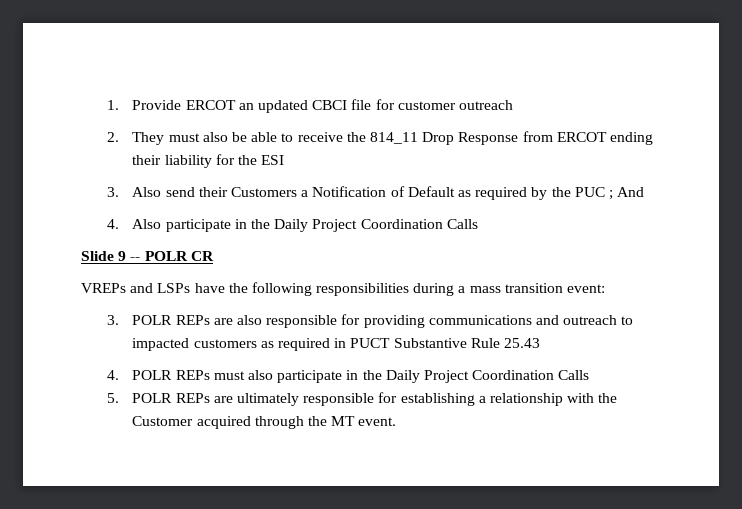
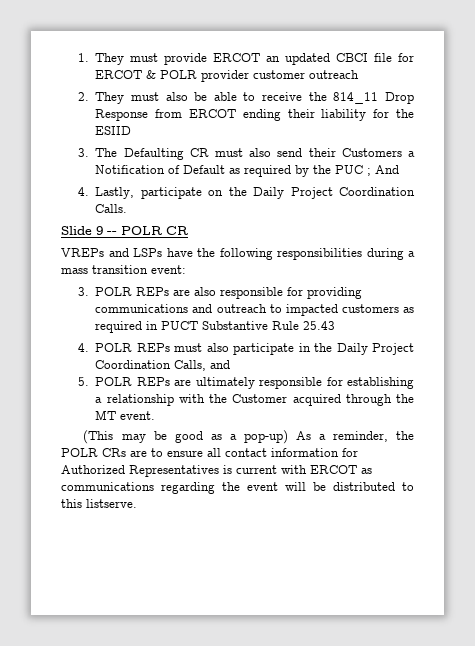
[132,100,182,110] Provide -> [95,53,208,65] They must provide
(395, 104) none -> [95,70,250,82] ERCOT & POLR provider
[261,155,285,165] [106,187,162,197] ESI // 3. Also -> [95,126,132,135] [77,148,272,160] ESIID // 3. The Defaulting CR must also
[132,219,478,232] Also participate in the Daily Project Coordination Calls -> [95,187,415,199] [95,204,128,213] Lastly, participate on the Daily Project Coordination Calls.
[558,370,590,380] Calls -> [174,360,231,371] Calls, and
(397, 421) none -> [83,430,414,444] [61,448,358,457] [61,465,372,477] [61,482,414,494] [61,499,137,508] // (This may be good as a pop-up) As a reminder, the POLR CRs are to ensure all contact information for Authorized Representatives is current with ERCOT as communications regarding the event will be distributed to this listserve.

